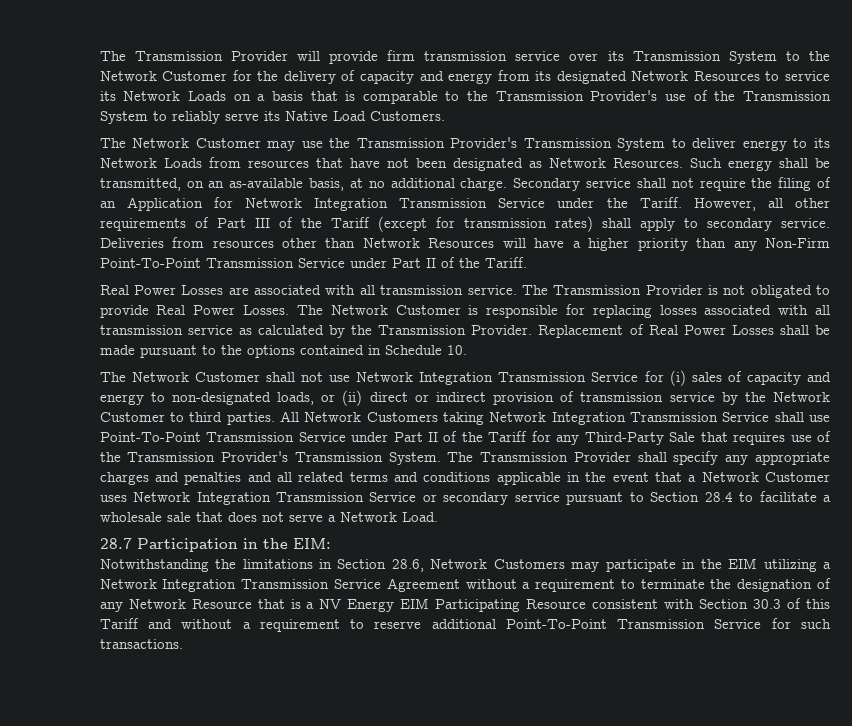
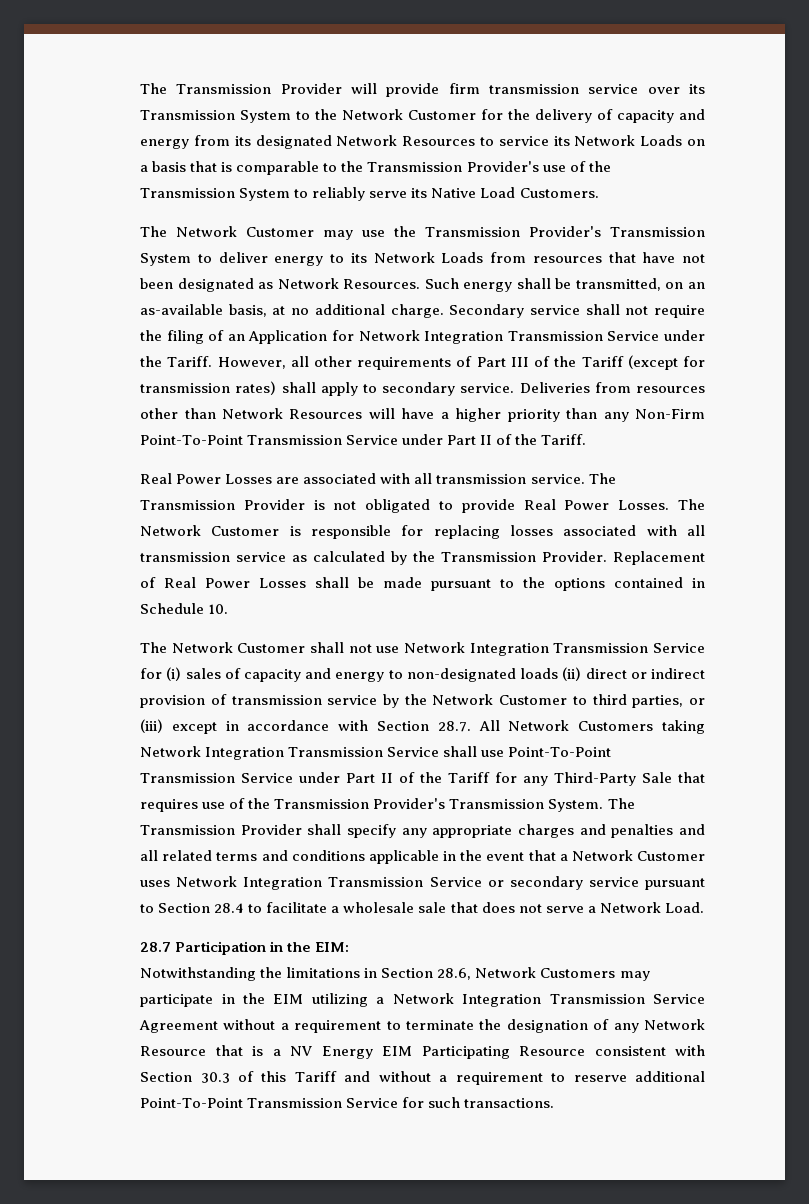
[277,392,336,405] loads, or -> [520,668,559,679] loads
[226,412,275,425] parties. -> [632,695,706,708] [140,719,471,734] parties, or (iii) except in accordance with Section 28.7.

